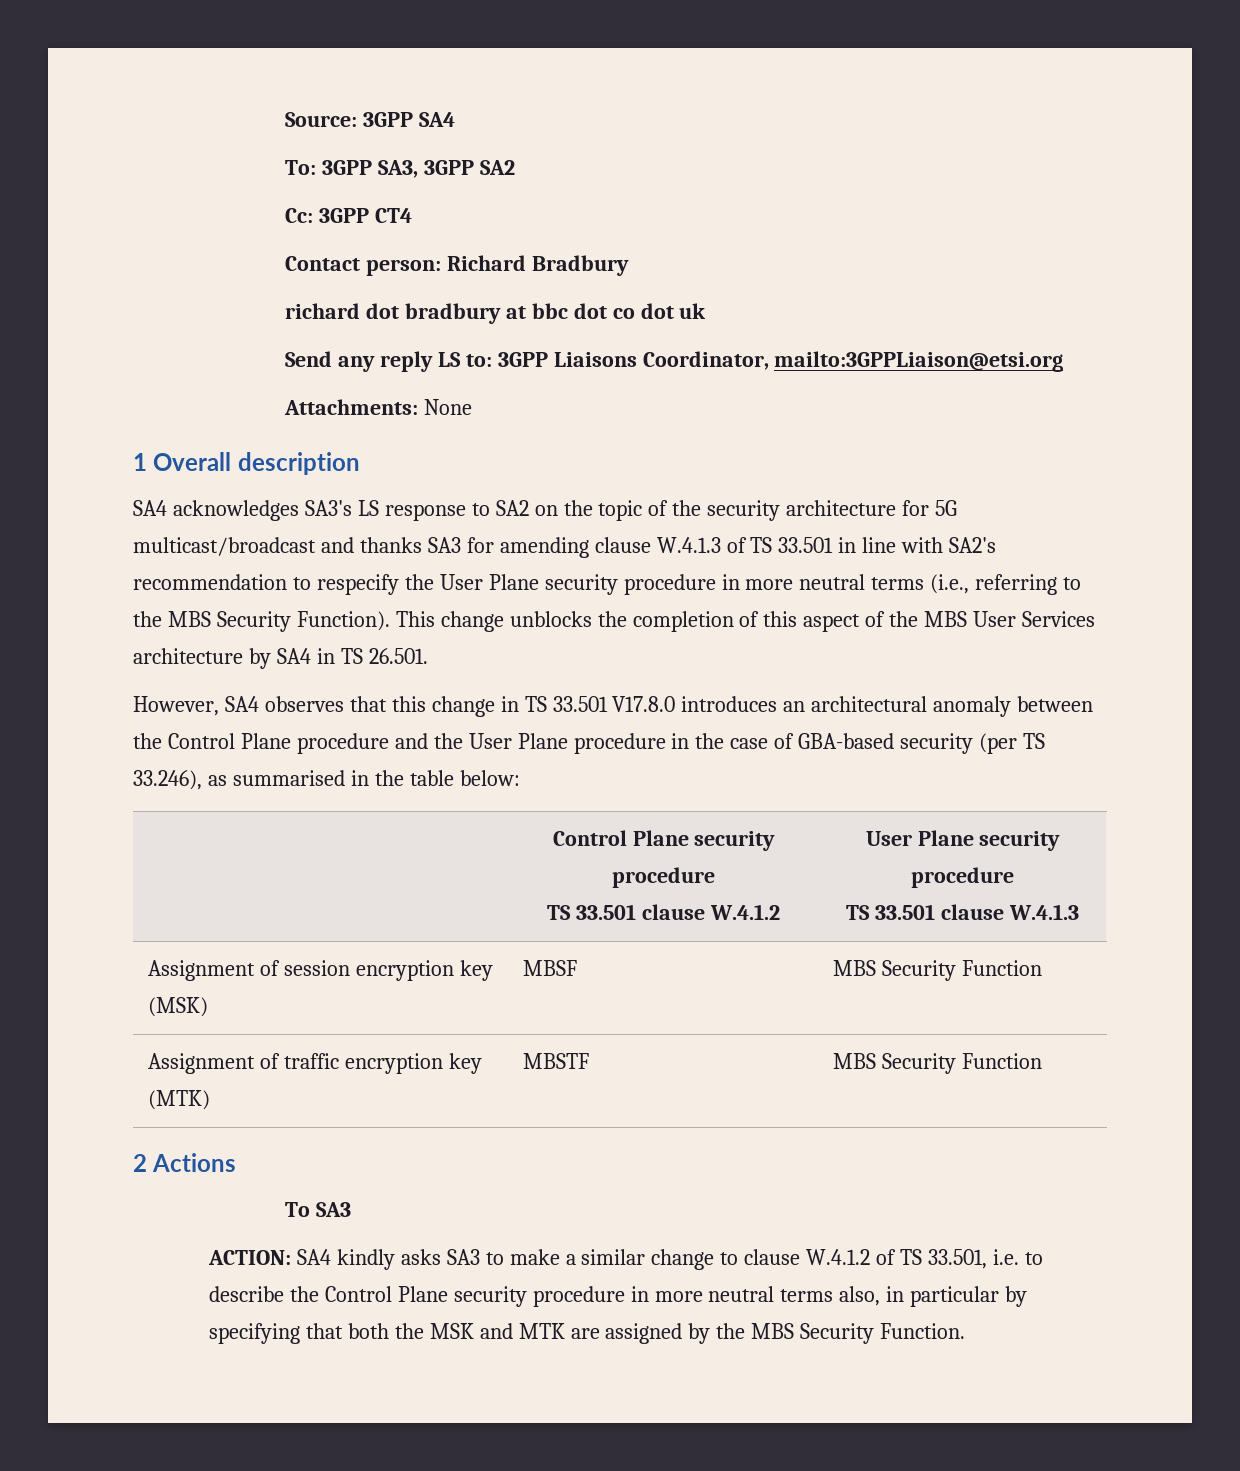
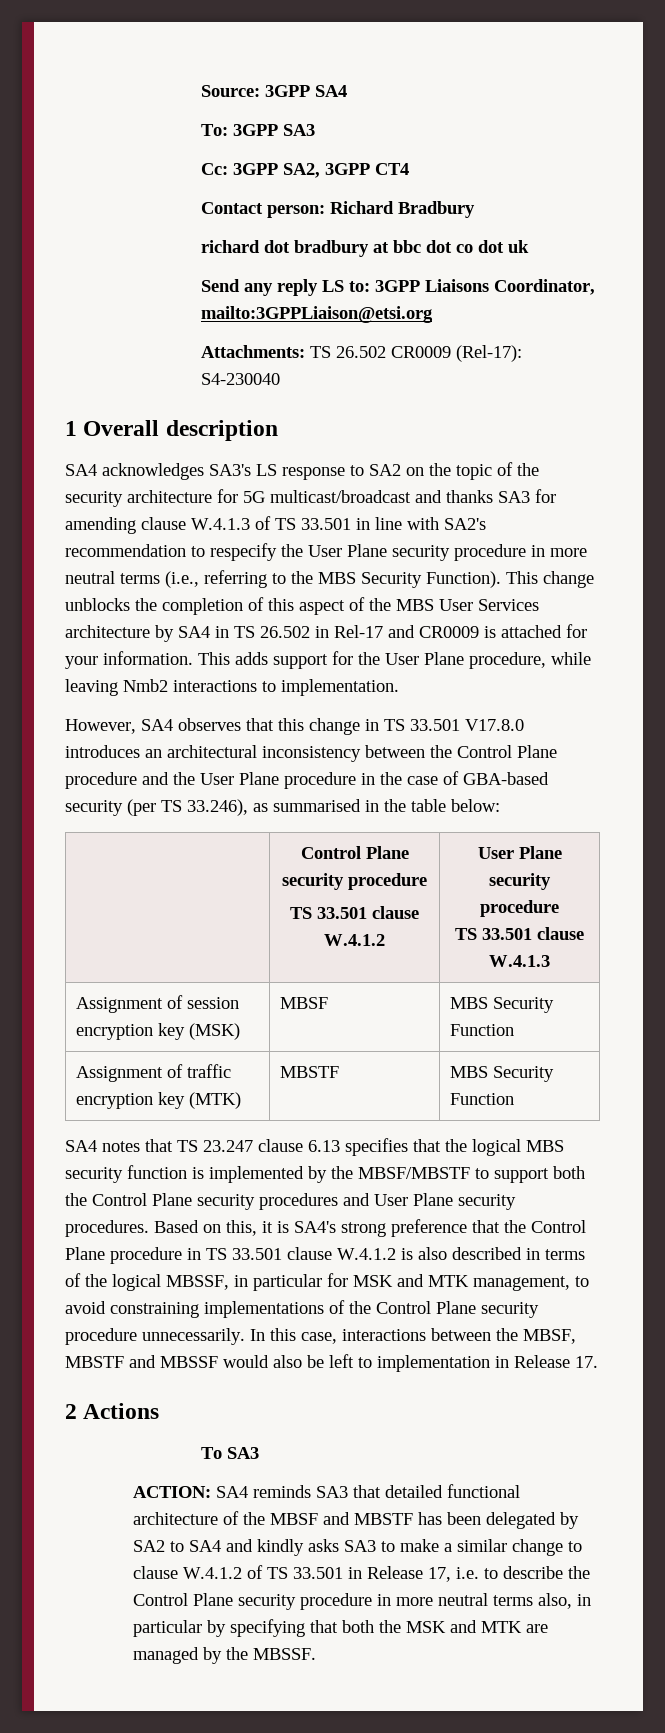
[377,160,515,178] SA3, 3GPP SA2 -> [282,124,315,136] SA3
(369, 215) none -> [282,163,370,178] SA2, 3GPP
[283,399,472,415] Attachments: None -> [200,345,522,362] [200,373,280,385] Attachments: TS 26.502 CR0009 (Rel-17): S4-230040
[368,648,428,664] 26.501. -> [260,624,587,638] [65,651,591,669] [65,679,399,696] 26.502 in Rel-17 and CR0009 is attached for your information. This adds support for the User Plane procedure, while leaving Nmb2 interactions to implementation.
[933,696,1012,717] anomaly -> [262,746,361,762] inconsistency
(1042, 1061) none -> [65,1138,564,1156] [65,1165,585,1183] [65,1193,516,1210] [65,1219,586,1237] [65,1247,585,1264] [65,1273,589,1291] [65,1300,539,1318] [65,1328,576,1345] [65,1354,598,1372] // SA4 notes that TS 23.247 clause 6.13 specifies that the logical MBS security function is implemented by the MBSF/MBSTF to support both the Control Plane security procedures and User Plane security procedures. Based on this, it is SA4's strong preference that the Control Plane procedure in TS 33.501 clause W.4.1.2 is also described in terms of the logical MBSSF, in particular for MSK and MTK management, to avoid constraining implementations of the Control Plane security procedure unnecessarily. In this case, interactions between the MBSF, MBSTF and MBSSF would also be left to implementation in Release 17.
(331, 1257) none -> [252,1484,520,1498] [132,1511,579,1529] [132,1539,253,1552] reminds SA3 that detailed functional architecture of the MBSF and MBSTF has been delegated by SA2 to SA4 and
[928,1249,988,1269] 33.501, -> [292,1566,451,1582] 33.501 in Release 17,
[605,1323,966,1344] assigned by the MBS Security Function. -> [132,1647,316,1664] managed by the MBSSF.

